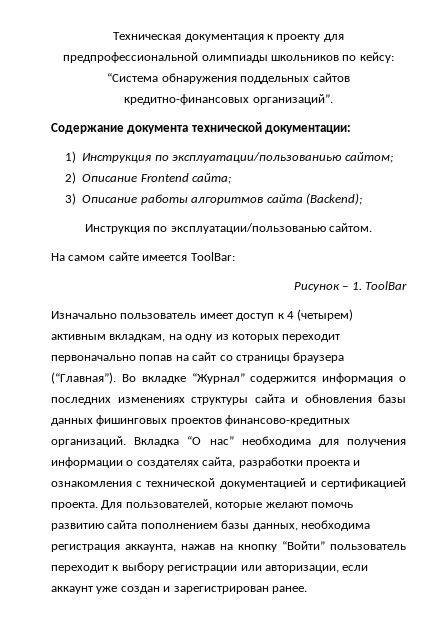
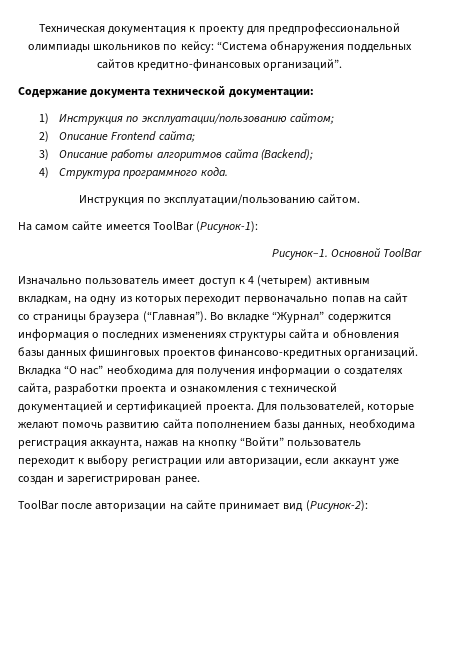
[172,152,343,163] эксплуатации/пользованиью -> [140,113,287,125] эксплуатации/пользованию
[84,223,326,234] // Инструкция по эксплуатации/пользованью -> [38,167,228,179] [78,194,316,206] // 4) Структура программного кода. // Инструкция по эксплуатации/пользованию
[190,252,235,261] [293,282,362,292] ToolBar: // Рисунок – 1. -> [152,221,259,233] [271,248,380,260] ToolBar (Рисунок-1): // Рисунок–1. Основной
(307, 590) none -> [18,500,368,512] // ToolBar после авторизации на сайте принимает вид (Рисунок-2):

